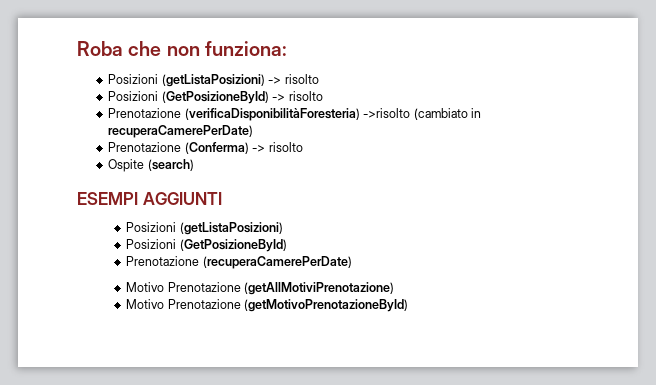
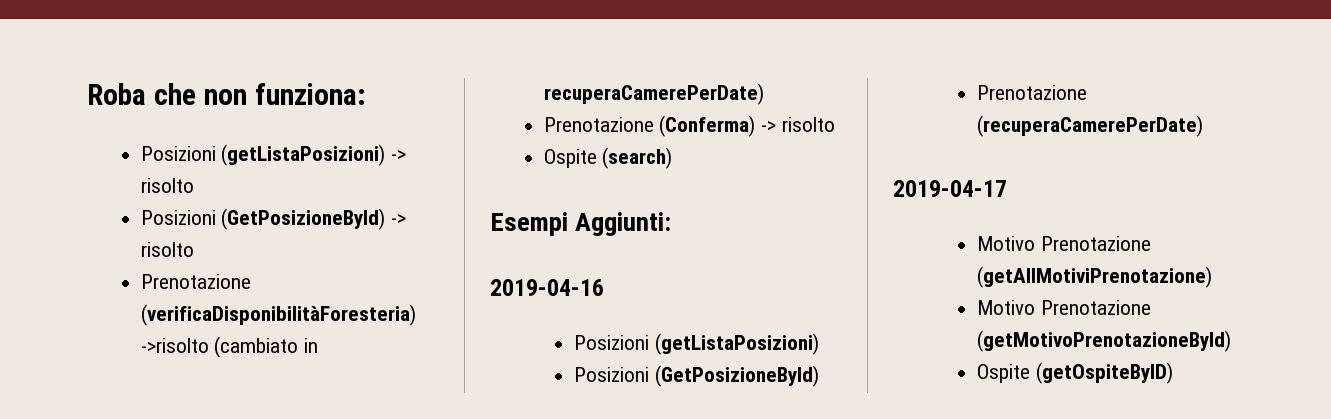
[77,192,222,205] ESEMPI AGGIUNTI -> [490,212,672,236] [490,279,604,296] Esempi Aggiunti: // 2019-04-16
(352, 262) none -> [893,180,1007,197] // 2019-04-17
(408, 305) none -> [977,362,1173,384] // Ospite (getOspiteByID)

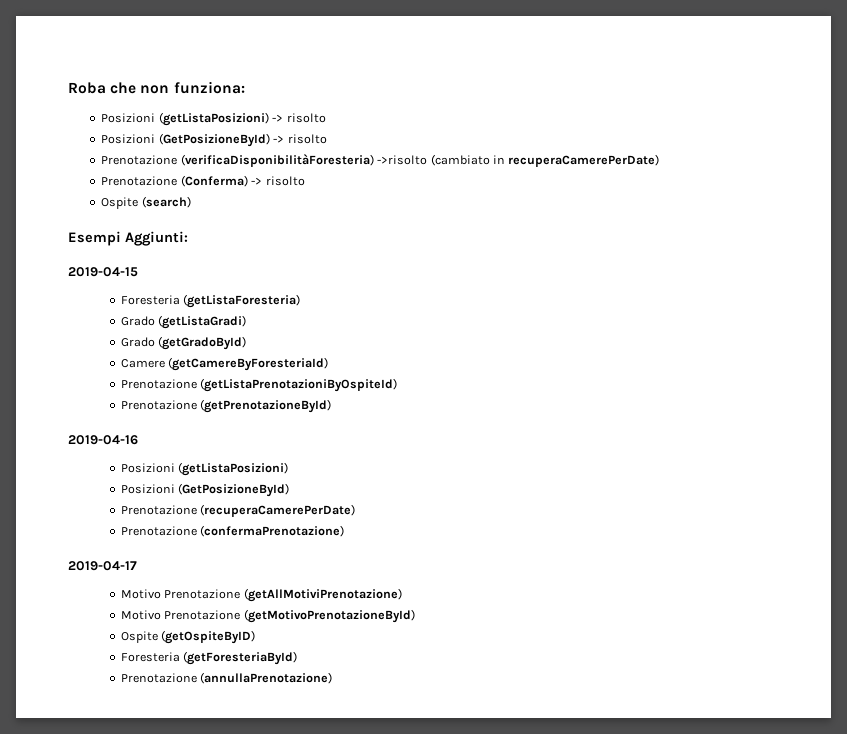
(672, 224) none -> [68,267,138,277] [121,294,301,308] [121,315,247,329] [121,336,247,350] [121,357,329,371] [121,378,398,392] [121,399,332,413] // 2019-04-15 // Foresteria (getListaForesteria) // Grado (getListaGradi) // Grado (getGradoById) // Camere (getCamereByForesteriaId) // Prenotazione (getListaPrenotazioniByOspiteId) // Prenotazione (getPrenotazioneById)
(1204, 126) none -> [121,525,345,537] // Prenotazione (confermaPrenotazione)
(1173, 373) none -> [121,651,298,665] [121,672,333,684] // Foresteria (getForesteriaById) // Prenotazione (annullaPrenotazione)

